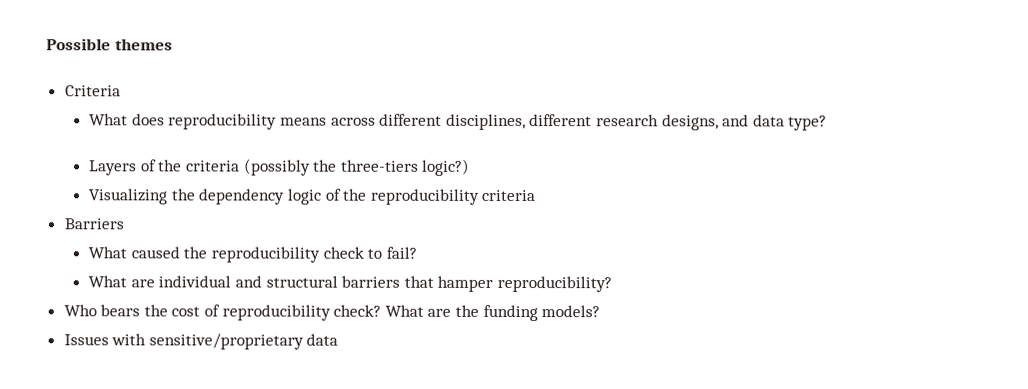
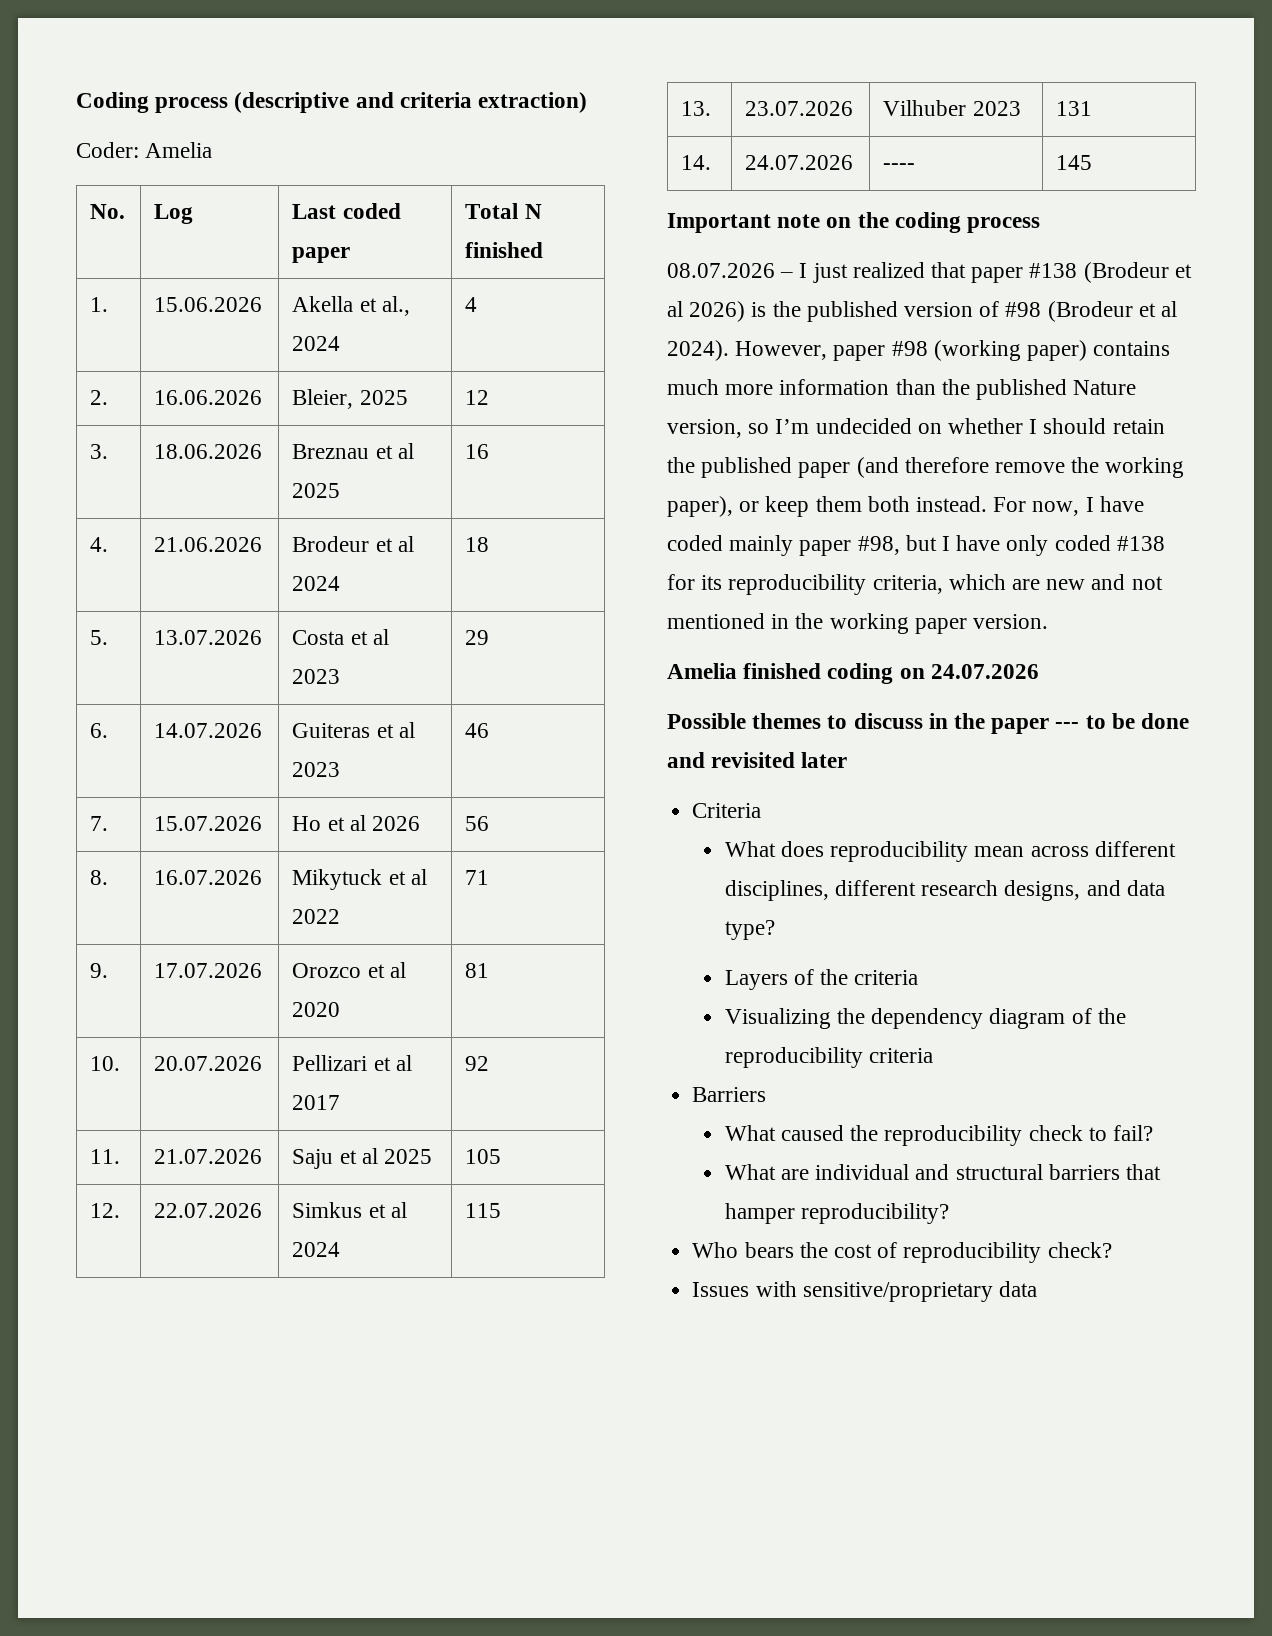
[46,38,173,51] Possible themes -> [76,92,588,113] [76,142,213,158] [90,204,126,219] [154,204,194,224] [292,203,401,219] [292,247,351,263] [465,203,542,219] [465,242,544,258] [90,297,109,312] [154,297,263,312] [292,296,410,316] [292,336,341,351] [465,297,478,312] [90,390,109,405] [154,390,263,405] [292,389,408,409] [465,390,490,405] [90,444,109,459] [154,444,263,459] [292,443,414,459] [292,483,341,498] [465,444,490,459] [90,537,109,552] [154,537,263,552] [292,536,414,552] [292,576,341,591] [465,537,490,552] [90,630,109,645] [154,630,263,645] [292,629,389,645] [292,669,341,684] [465,630,490,645] [90,723,109,738] [154,723,263,738] [292,722,415,738] [292,762,341,777] [465,723,490,738] [90,816,109,831] [154,816,263,831] [292,815,420,831] [465,816,490,831] [90,870,109,885] [154,870,263,885] [292,869,427,890] [292,909,341,924] [465,870,490,885] [90,963,109,978] [154,963,263,978] [292,962,406,978] [292,1002,341,1017] [465,963,490,978] [90,1056,121,1071] [154,1056,263,1071] [292,1055,412,1071] [292,1095,341,1110] [465,1056,490,1071] [90,1149,121,1164] [154,1149,263,1164] [292,1148,432,1169] [465,1149,502,1164] [90,1203,121,1218] [154,1203,263,1218] [292,1202,407,1218] [292,1242,341,1257] [465,1203,502,1218] [681,101,712,116] [745,101,854,116] [883,100,1021,116] [1056,101,1093,116] [681,155,712,170] [745,155,854,170] [883,163,916,170] [1056,155,1093,170] [667,212,1041,233] [667,262,1192,283] [667,301,1178,322] [667,340,1171,361] [667,379,1137,400] [667,418,1165,438] [667,457,1185,478] [667,496,1144,517] [667,535,1165,556] [667,574,1163,595] [667,613,1049,634] [667,663,1039,684] [667,713,1190,734] [667,752,848,768] Coding process (descriptive and criteria extraction) // Coder: Amelia // No. | Log | Last coded paper | Total N finished // 1. | 15.06.2026 | Akella et al., 2024 | 4 // 2. | 16.06.2026 | Bleier, 2025 | 12 // 3. | 18.06.2026 | Breznau et al 2025 | 16 // 4. | 21.06.2026 | Brodeur et al 2024 | 18 // 5. | 13.07.2026 | Costa et al 2023 | 29 // 6. | 14.07.2026 | Guiteras et al 2023 | 46 // 7. | 15.07.2026 | Ho et al 2026 | 56 // 8. | 16.07.2026 | Mikytuck et al 2022 | 71 // 9. | 17.07.2026 | Orozco et al 2020 | 81 // 10. | 20.07.2026 | Pellizari et al 2017 | 92 // 11. | 21.07.2026 | Saju et al 2025 | 105 // 12. | 22.07.2026 | Simkus et al 2024 | 115 // 13. | 23.07.2026 | Vilhuber 2023 | 131 // 14. | 24.07.2026 | ---- | 145 // Important note on the coding process // 08.07.2026 – I just realized that paper #138 (Brodeur et al 2026) is the published version of #98 (Brodeur et al 2024). However, paper #98 (working paper) contains much more information than the published Nature version, so I’m undecided on whether I should retain the published paper (and therefore remove the working paper), or keep them both instead. For now, I have coded mainly paper #98, but I have only coded #138 for its reproducibility criteria, which are new and not mentioned in the working paper version. // Amelia finished coding on 24.07.2026 // Possible themes to discuss in the paper --- to be done and revisited later
[279,117,327,126] means -> [974,846,1025,857] mean
[243,158,471,176] (possibly the three-tiers logic?) -> (919, 977) none
[286,188,322,205] logic -> [989,1008,1066,1029] diagram
[384,304,601,322] What are the funding models? -> (1112, 1250) none

